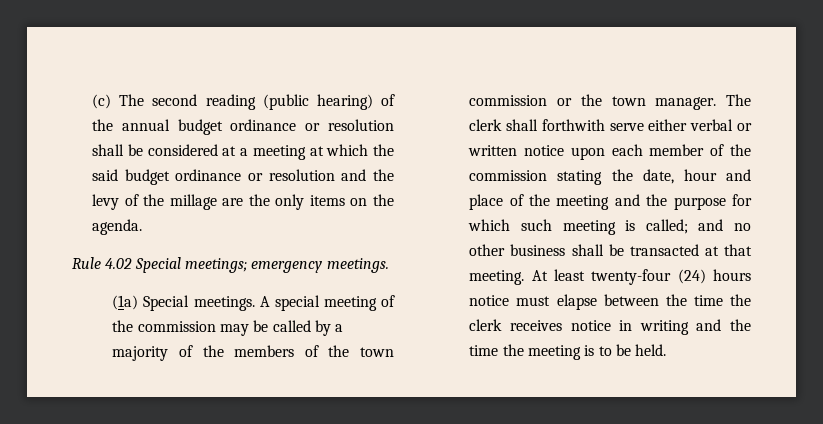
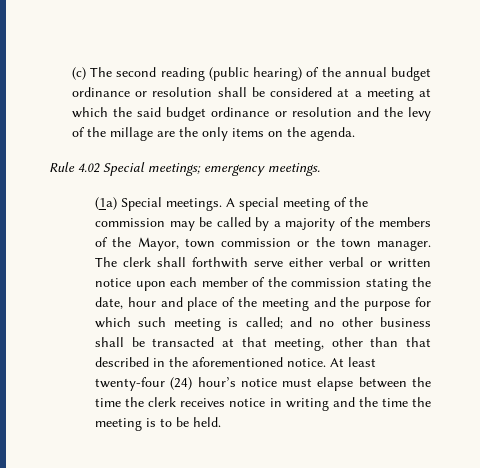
(350, 351) none -> [137,237,179,251] Mayor,
[469,270,525,285] meeting. -> [274,337,431,351] [94,357,326,367] meeting, other than that described in the aforementioned notice.
[713,269,751,281] hours -> [197,377,236,387] hour’s

